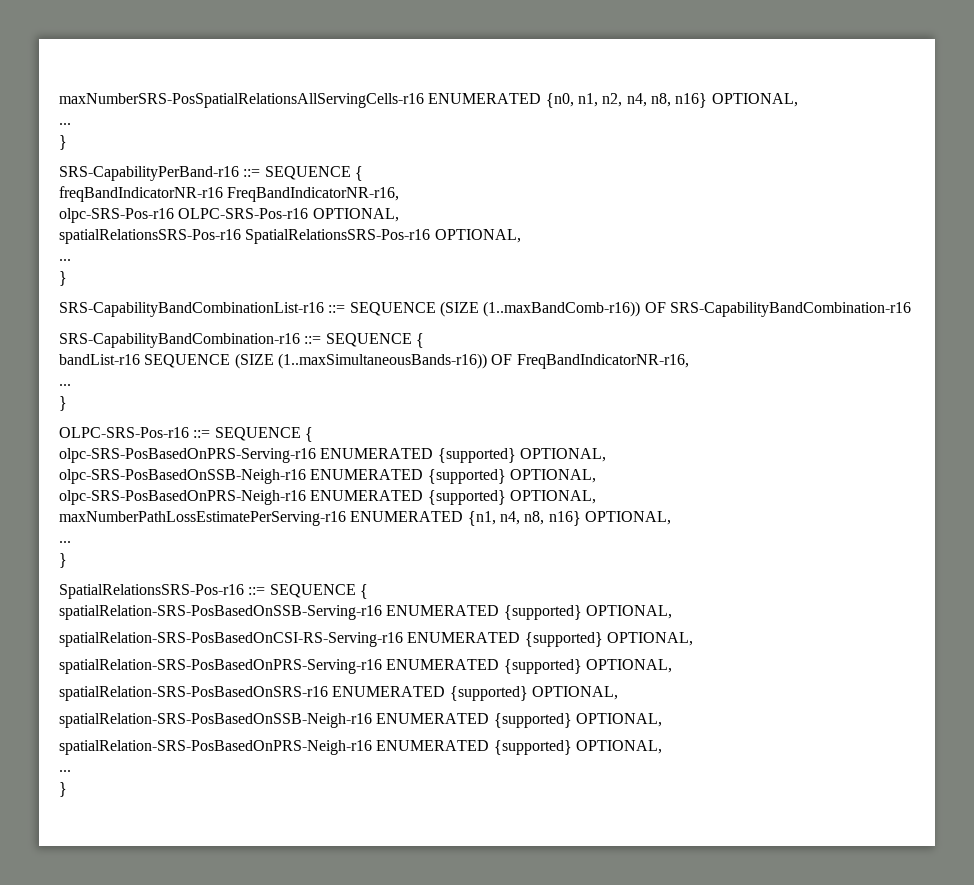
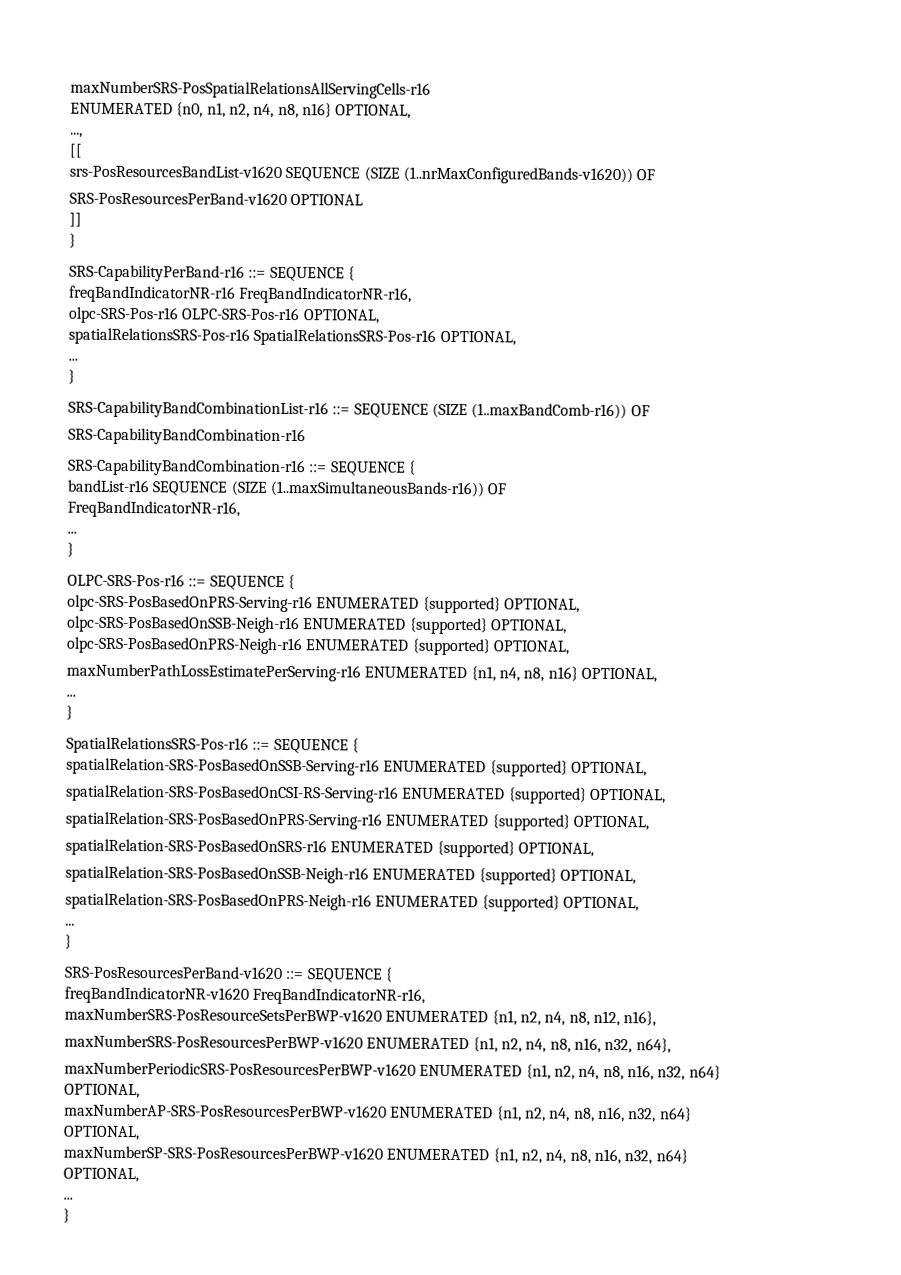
(424, 100) none -> (431, 89) //
[59,123,71,125] ... -> [70,132,83,138] [69,143,83,158] [69,164,656,185] [69,191,364,206] [69,212,82,227] ..., // [[ // srs-PosResourcesBandList-v1620 SEQUENCE (SIZE (1..nrMaxConfiguredBands-v1620)) OF // SRS-PosResourcesPerBand-v1620 OPTIONAL // ]]
(666, 307) none -> (650, 411) //
(513, 359) none -> (507, 489) //
(67, 789) none -> [64,965,392,983] [64,986,426,1005] [64,1007,657,1027] [64,1034,671,1054] [64,1061,721,1081] [64,1083,140,1099] [64,1103,692,1123] [63,1125,140,1141] [63,1145,688,1165] [63,1167,139,1183] [63,1197,73,1200] [63,1208,70,1223] // SRS-PosResourcesPerBand-v1620 ::= SEQUENCE { // freqBandIndicatorNR-v1620 FreqBandIndicatorNR-r16, // maxNumberSRS-PosResourceSetsPerBWP-v1620 ENUMERATED {n1, n2, n4, n8, n12, n16}, // maxNumberSRS-PosResourcesPerBWP-v1620 ENUMERATED {n1, n2, n4, n8, n16, n32, n64}, // maxNumberPeriodicSRS-PosResourcesPerBWP-v1620 ENUMERATED {n1, n2, n4, n8, n16, n32, n64} // OPTIONAL, // maxNumberAP-SRS-PosResourcesPerBWP-v1620 ENUMERATED {n1, n2, n4, n8, n16, n32, n64} // OPTIONAL, // maxNumberSP-SRS-PosResourcesPerBWP-v1620 ENUMERATED {n1, n2, n4, n8, n16, n32, n64} // OPTIONAL, // ... // }

